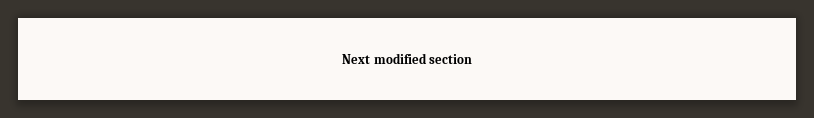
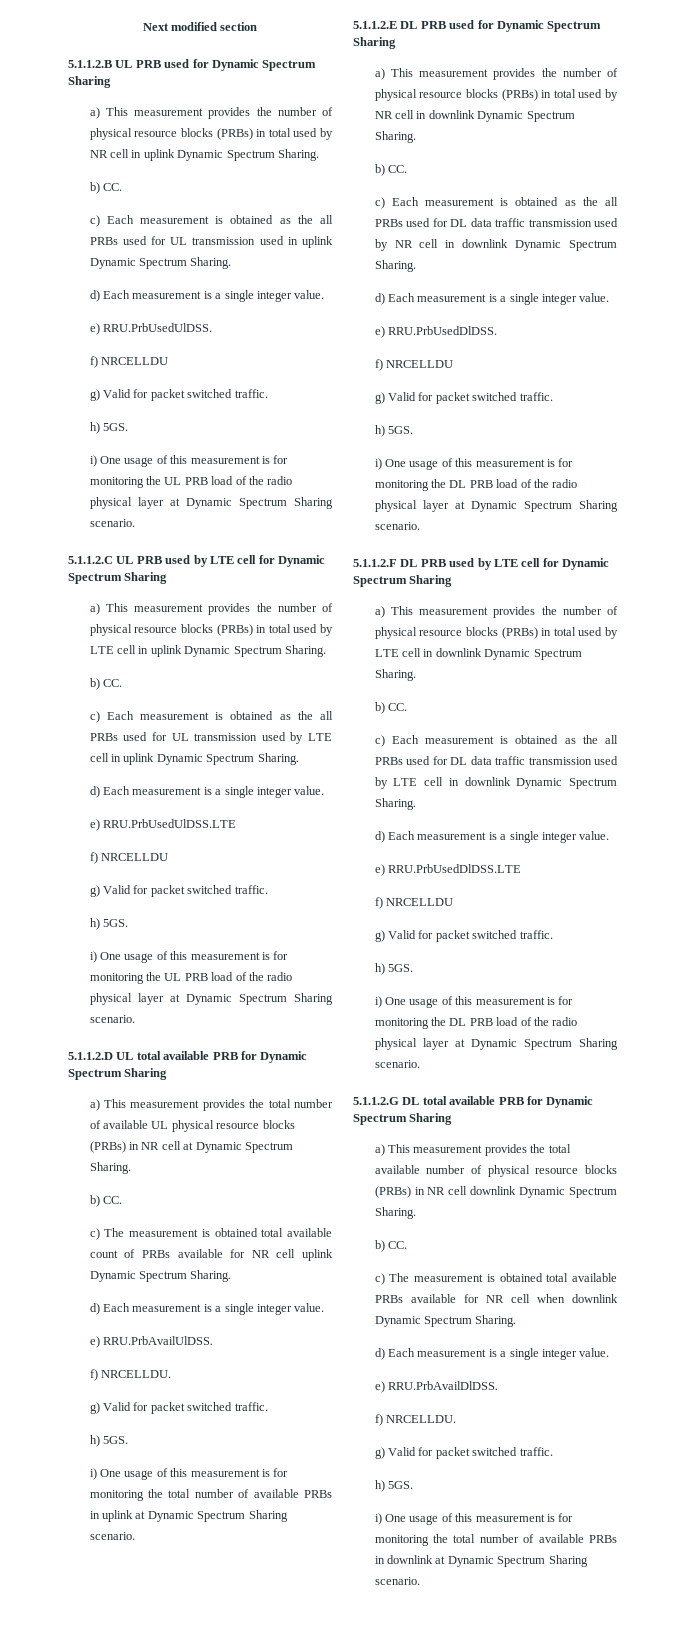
(473, 59) none -> [68,59,317,71] [68,76,111,88] [89,107,333,119] [89,128,333,140] [89,149,319,161] [89,182,123,194] [89,215,333,227] [89,236,333,248] [89,257,232,269] [89,290,325,302] [89,323,213,335] [89,356,169,368] [89,389,268,401] [89,422,129,434] [89,455,289,467] [89,476,293,488] [89,497,333,509] [89,519,135,527] [68,555,325,567] [68,572,168,584] [89,603,333,615] [89,624,333,636] [89,645,326,657] [89,678,123,690] [89,711,333,723] [89,732,332,744] [89,753,299,765] [89,786,325,798] [89,819,237,831] [89,852,169,864] [89,885,268,897] [89,918,129,930] [89,951,289,963] [89,972,293,984] [89,993,333,1005] [89,1015,135,1023] [68,1051,308,1063] [68,1068,168,1080] [89,1099,333,1111] [89,1120,295,1132] [89,1141,293,1153] [89,1162,131,1174] [89,1195,123,1207] [89,1228,332,1240] [89,1249,333,1261] [89,1270,232,1282] [89,1303,325,1315] [89,1336,214,1348] [89,1369,172,1381] [89,1402,268,1414] [89,1435,129,1447] [89,1468,289,1480] [89,1489,332,1501] [89,1510,288,1522] [89,1532,135,1540] [353,20,602,32] [353,37,396,49] [374,68,618,80] [374,89,618,101] [374,110,575,122] [374,131,416,143] [374,164,408,176] [374,197,618,209] [374,218,618,227] [374,239,617,251] [374,260,416,272] [374,293,610,305] [374,326,498,338] [374,359,454,371] [374,392,553,404] [374,425,414,437] [374,458,574,470] [374,479,578,491] [374,500,618,512] [374,522,420,530] [353,558,609,570] [353,575,453,587] [374,606,618,618] [374,627,618,639] [374,648,582,660] [374,669,416,681] [374,702,408,714] [374,735,618,747] [374,756,618,765] [374,777,617,789] [374,798,416,810] [374,831,610,843] [374,864,522,876] [374,897,454,909] [374,930,553,942] [374,963,414,975] [374,996,574,1008] [374,1017,578,1029] [374,1038,618,1050] [374,1060,420,1068] [353,1096,594,1108] [353,1113,453,1125] [374,1144,571,1156] [374,1165,617,1177] [374,1186,617,1198] [374,1207,416,1219] [374,1240,408,1252] [374,1273,617,1285] [374,1294,618,1303] [374,1315,517,1327] [374,1348,610,1360] [374,1381,499,1393] [374,1414,457,1426] [374,1447,553,1459] [374,1480,414,1492] [374,1513,574,1525] [374,1534,617,1546] [374,1555,588,1567] [374,1577,420,1585] // 5.1.1.2.B UL PRB used for Dynamic Spectrum Sharing // a) This measurement provides the number of physical resource blocks (PRBs) in total used by NR cell in uplink Dynamic Spectrum Sharing. // b) CC. // c) Each measurement is obtained as the all PRBs used for UL transmission used in uplink Dynamic Spectrum Sharing. // d) Each measurement is a single integer value. // e) RRU.PrbUsedUlDSS. // f) NRCELLDU // g) Valid for packet switched traffic. // h) 5GS. // i) One usage of this measurement is for monitoring the UL PRB load of the radio physical layer at Dynamic Spectrum Sharing scenario. // 5.1.1.2.C UL PRB used by LTE cell for Dynamic Spectrum Sharing // a) This measurement provides the number of physical resource blocks (PRBs) in total used by LTE cell in uplink Dynamic Spectrum Sharing. // b) CC. // c) Each measurement is obtained as the all PRBs used for UL transmission used by LTE cell in uplink Dynamic Spectrum Sharing. // d) Each measurement is a single integer value. // e) RRU.PrbUsedUlDSS.LTE // f) NRCELLDU // g) Valid for packet switched traffic. // h) 5GS. // i) One usage of this measurement is for monitoring the UL PRB load of the radio physical layer at Dynamic Spectrum Sharing scenario. // 5.1.1.2.D UL total available PRB for Dynamic Spectrum Sharing // a) This measurement provides the total number of available UL physical resource blocks (PRBs) in NR cell at Dynamic Spectrum Sharing. // b) CC. // c) The measurement is obtained total available count of PRBs available for NR cell uplink Dynamic Spectrum Sharing. // d) Each measurement is a single integer value. // e) RRU.PrbAvailUlDSS. // f) NRCELLDU. // g) Valid for packet switched traffic. // h) 5GS. // i) One usage of this measurement is for monitoring the total number of available PRBs in uplink at Dynamic Spectrum Sharing scenario. // 5.1.1.2.E DL PRB used for Dynamic Spectrum Sharing // a) This measurement provides the number of physical resource blocks (PRBs) in total used by NR cell in downlink Dynamic Spectrum Sharing. // b) CC. // c) Each measurement is obtained as the all PRBs used for DL data traffic transmission used by NR cell in downlink Dynamic Spectrum Sharing. // d) Each measurement is a single integer value. // e) RRU.PrbUsedDlDSS. // f) NRCELLDU // g) Valid for packet switched traffic. // h) 5GS. // i) One usage of this measurement is for monitoring the DL PRB load of the radio physical layer at Dynamic Spectrum Sharing scenario. // 5.1.1.2.F DL PRB used by LTE cell for Dynamic Spectrum Sharing // a) This measurement provides the number of physical resource blocks (PRBs) in total used by LTE cell in downlink Dynamic Spectrum Sharing. // b) CC. // c) Each measurement is obtained as the all PRBs used for DL data traffic transmission used by LTE cell in downlink Dynamic Spectrum Sharing. // d) Each measurement is a single integer value. // e) RRU.PrbUsedDlDSS.LTE // f) NRCELLDU // g) Valid for packet switched traffic. // h) 5GS. // i) One usage of this measurement is for monitoring the DL PRB load of the radio physical layer at Dynamic Spectrum Sharing scenario. // 5.1.1.2.G DL total available PRB for Dynamic Spectrum Sharing // a) This measurement provides the total available number of physical resource blocks (PRBs) in NR cell downlink Dynamic Spectrum Sharing. // b) CC. // c) The measurement is obtained total available PRBs available for NR cell when downlink Dynamic Spectrum Sharing. // d) Each measurement is a single integer value. // e) RRU.PrbAvailDlDSS. // f) NRCELLDU. // g) Valid for packet switched traffic. // h) 5GS. // i) One usage of this measurement is for monitoring the total number of available PRBs in downlink at Dynamic Spectrum Sharing scenario.

